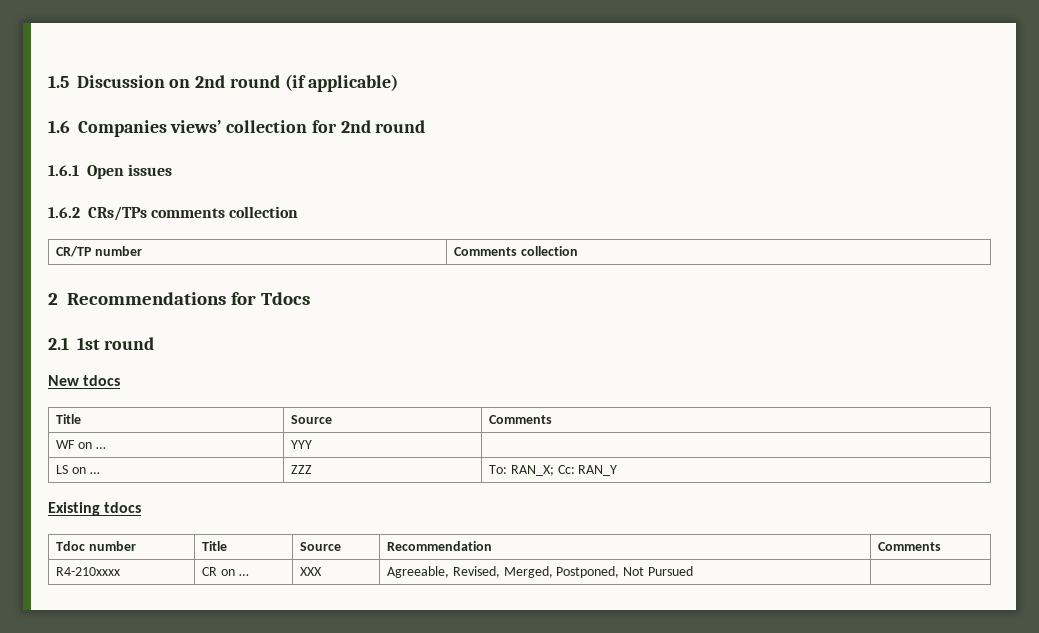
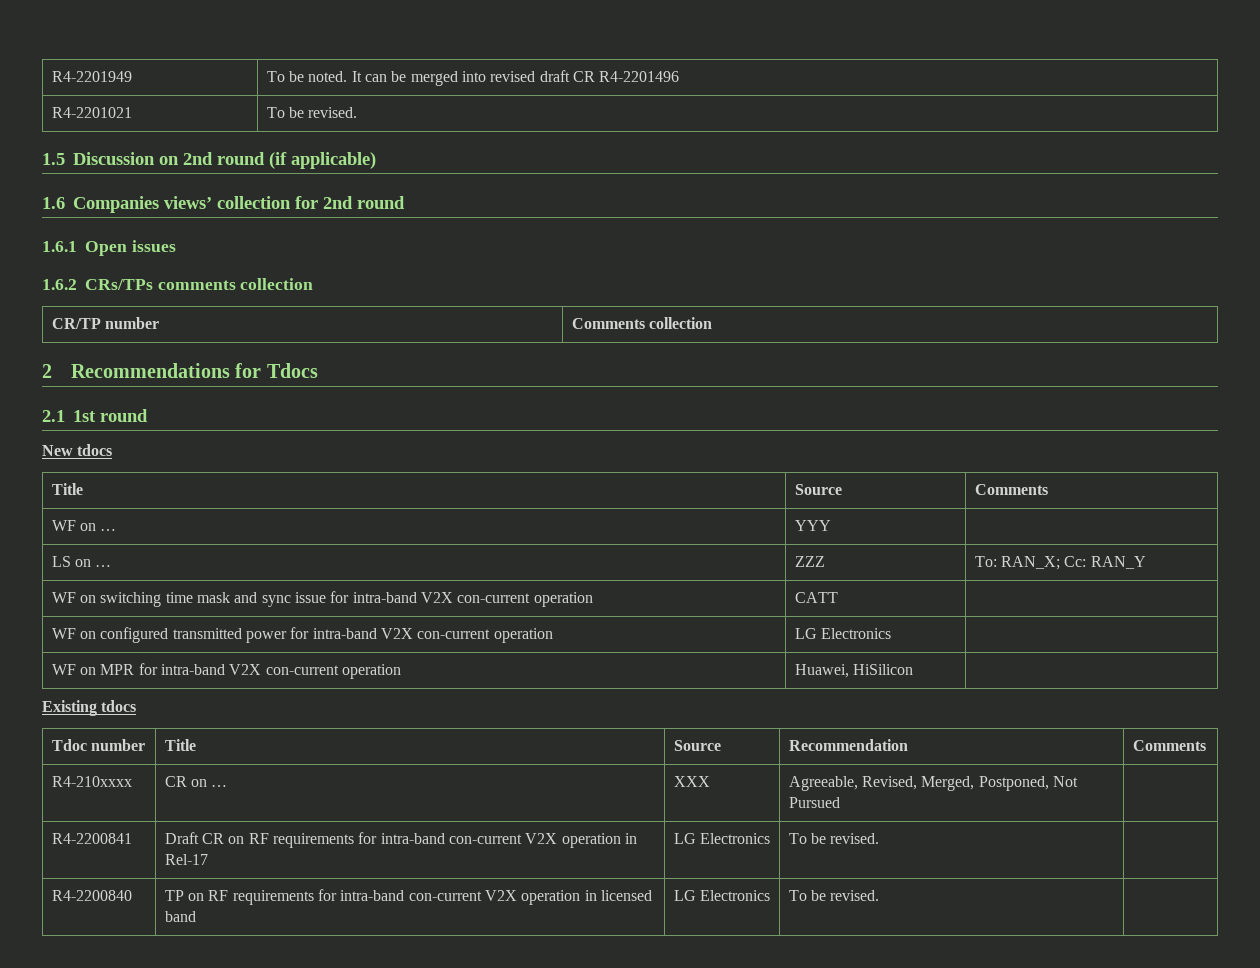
(48, 81) none -> [51,71,132,82] [266,70,680,86] [51,107,132,118] [266,107,358,118] R4-2201949 | To be noted. It can be merged into revised draft CR R4-2201496 // R4-2201021 | To be revised. //
(618, 470) none -> [51,591,593,607] [794,592,838,603] [51,627,553,643] [794,628,892,639] [51,663,401,679] [794,664,914,678] // WF on switching time mask and sync issue for intra-band V2X con-current operation | CATT | // WF on configured transmitted power for intra-band V2X con-current operation | LG Electronics | // WF on MPR for intra-band V2X con-current operation | Huawei, HiSilicon |
(693, 571) none -> [51,833,132,844] [164,832,637,848] [164,854,208,865] [673,833,771,844] [788,833,880,844] [51,890,132,901] [164,889,652,905] [164,911,196,922] [673,890,771,901] [788,890,880,901] // R4-2200841 | Draft CR on RF requirements for intra-band con-current V2X operation in Rel-17 | LG Electronics | To be revised. | // R4-2200840 | TP on RF requirements for intra-band con-current V2X operation in licensed band | LG Electronics | To be revised. |

